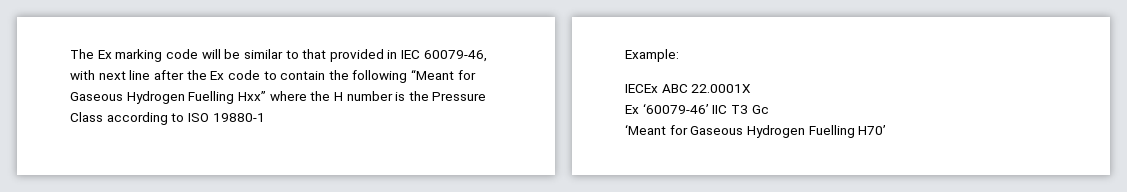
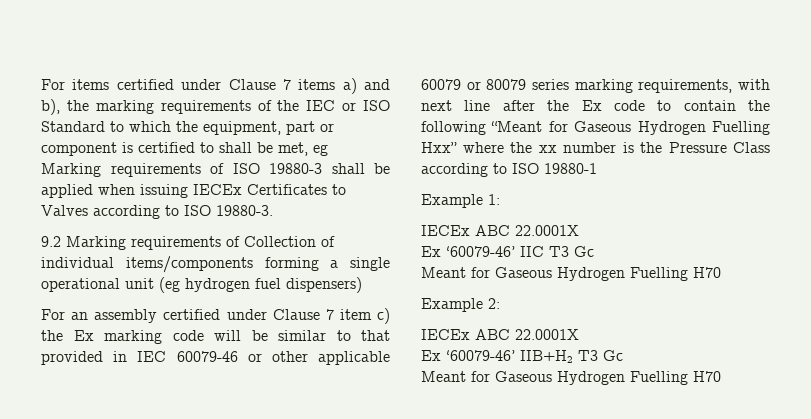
[70,49,94,59] The -> [41,78,390,94] [41,99,390,115] [41,121,334,135] [41,142,328,156] [41,163,390,177] [41,184,346,198] [41,205,273,219] [41,236,335,250] [41,256,390,273] [41,277,362,293] [41,308,390,324] [41,330,63,341] For items certified under Clause 7 items a) and b), the marking requirements of the IEC or ISO Standard to which the equipment, part or component is certified to shall be met, eg Marking requirements of ISO 19880-3 shall be applied when issuing IECEx Certificates to Valves according to ISO 19880-3. // 9.2 Marking requirements of Collection of individual items/components forming a single operational unit (eg hydrogen fuel dispensers) // For an assembly certified under Clause 7 item c) the
[423,50,487,62] 60079-46, -> [176,351,390,365] [421,79,733,93] 60079-46 or other applicable 60079 or 80079 series marking requirements,
[333,92,343,101] H -> [538,145,557,153] xx
[625,49,679,62] Example: -> [421,194,500,208] Example 1:
[625,124,887,138] ‘Meant for Gaseous Hydrogen Fuelling H70’ -> [421,267,721,281] [421,298,500,312] [421,329,579,340] [421,350,623,363] [421,371,721,385] Meant for Gaseous Hydrogen Fuelling H70 // Example 2: // IECEx ABC 22.0001X // Ex ‘60079-46’ IIB+H2 T3 Gc // Meant for Gaseous Hydrogen Fuelling H70

